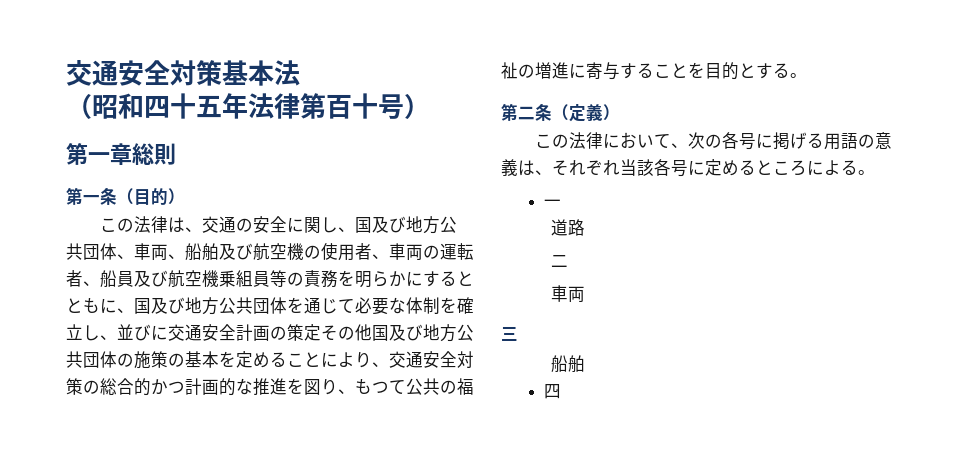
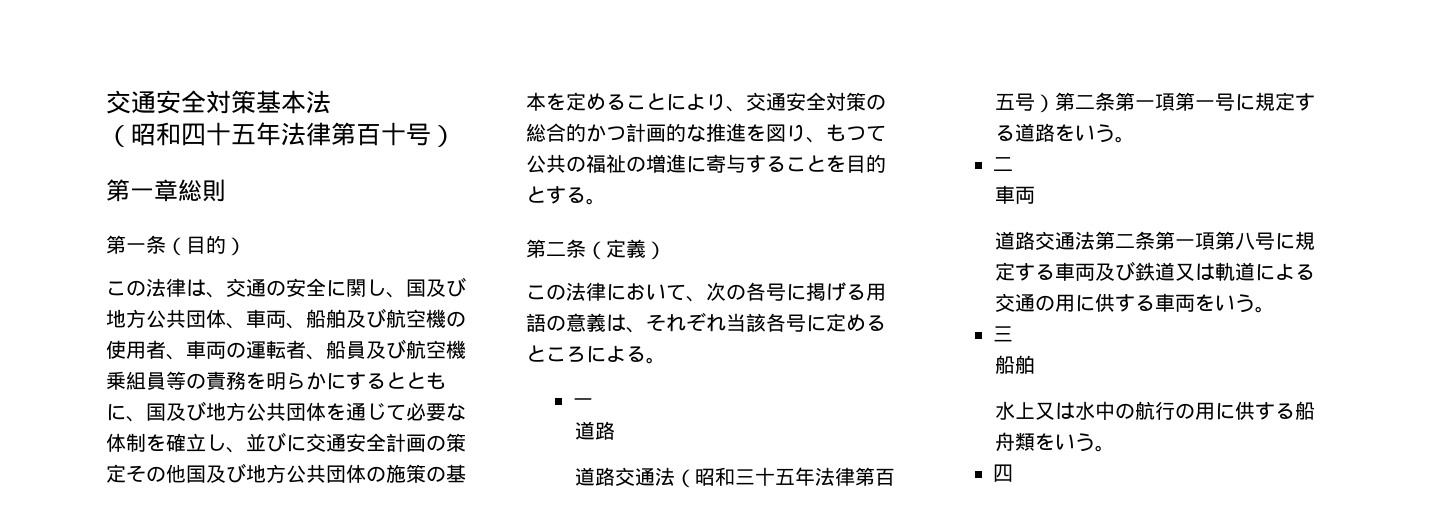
[551,255,569,267] [551,285,586,303] [501,326,518,341] [551,355,586,373] 二 // 車両 // 三 // 船舶 -> [575,467,896,488] [995,92,1316,113] [995,123,1136,143] [992,157,1013,171] [995,185,1036,204] [995,231,1316,250] [995,261,1316,281] [995,293,1276,313] [992,326,1013,342] [995,355,1036,374] [995,401,1316,420] [995,432,1116,452] 道路交通法（昭和三十五年法律第百五号）第二条第一項第一号に規定する道路をいう。 // 二 // 車両 // 道路交通法第二条第一項第八号に規定する車両及び鉄道又は軌道による交通の用に供する車両をいう。 // 三 // 船舶 // 水上又は水中の航行の用に供する船舟類をいう。

